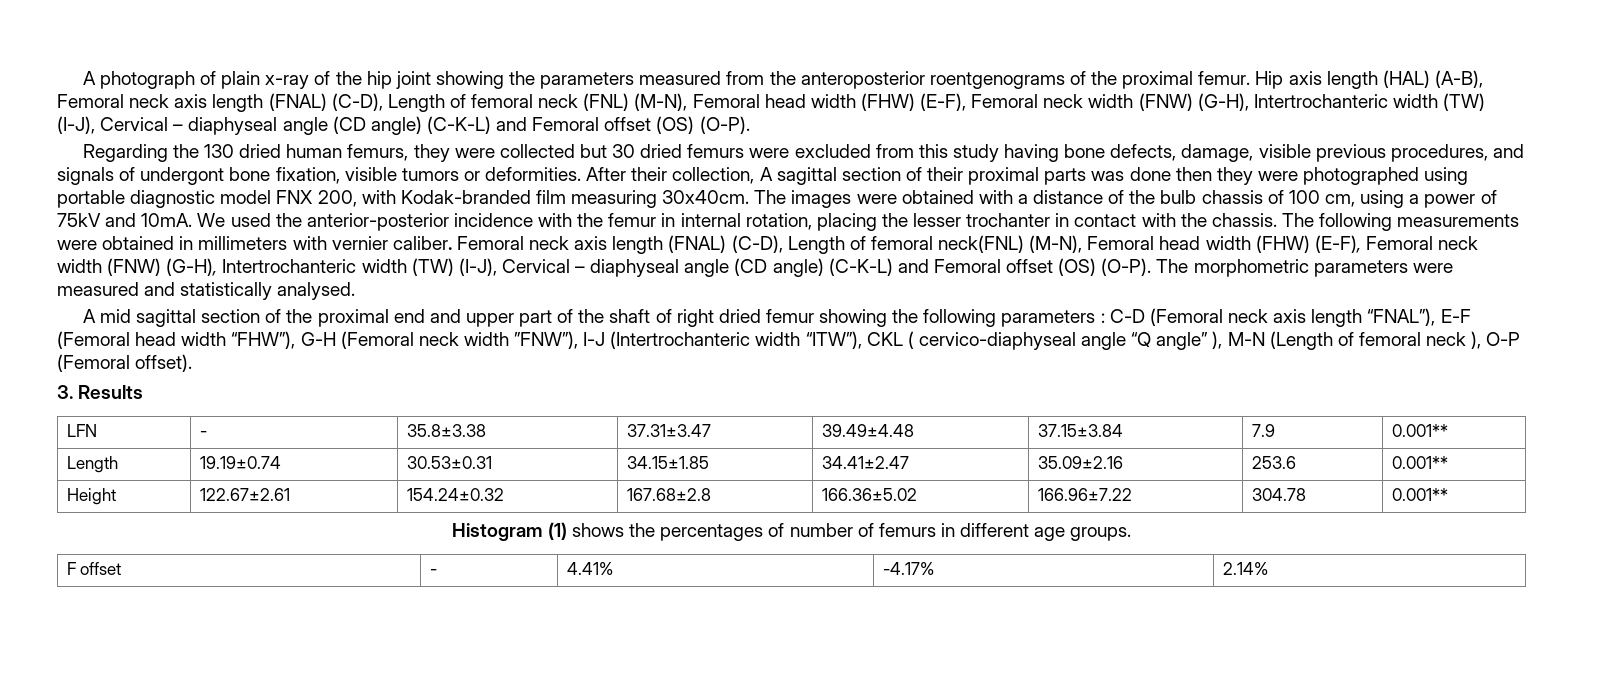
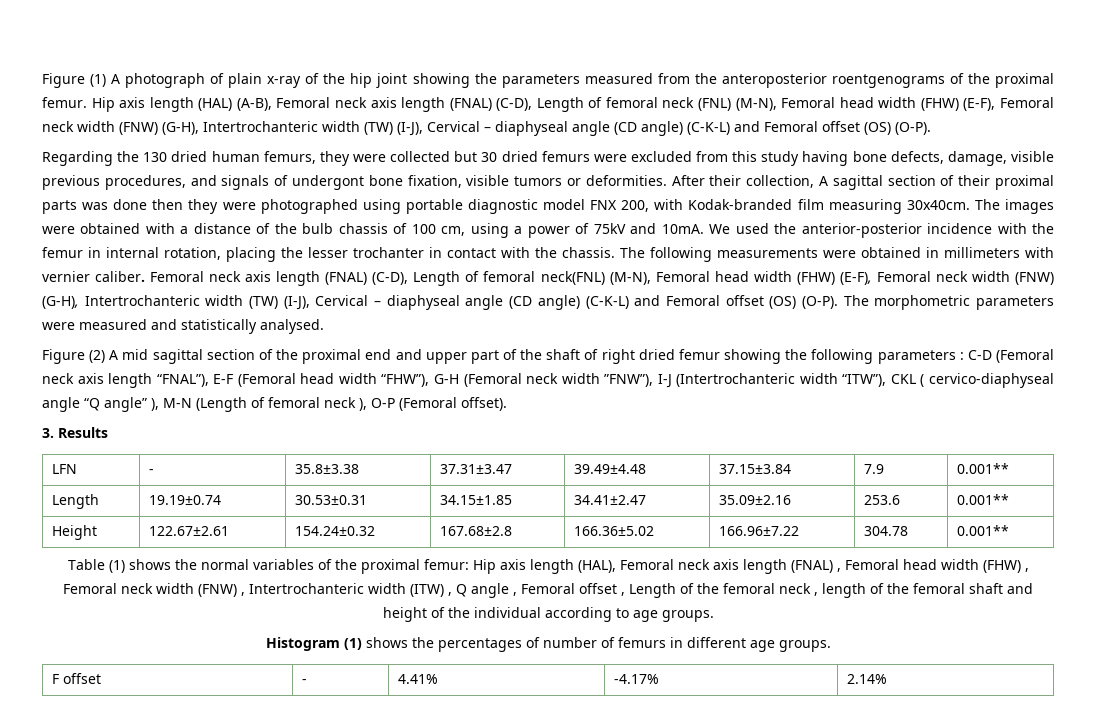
(82, 78) none -> [42,73,107,88] Figure (1)
(356, 291) none -> [42,349,106,364] Figure (2)
(1448, 494) none -> [67,559,1029,574] [63,583,1033,598] [382,607,714,622] // Table (1) shows the normal variables of the proximal femur: Hip axis length (HAL), Femoral neck axis length (FNAL) , Femoral head width (FHW) , Femoral neck width (FNW) , Intertrochanteric width (ITW) , Q angle , Femoral offset , Length of the femoral neck , length of the femoral shaft and height of the individual according to age groups.

